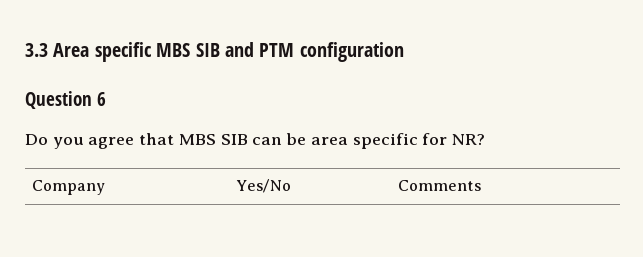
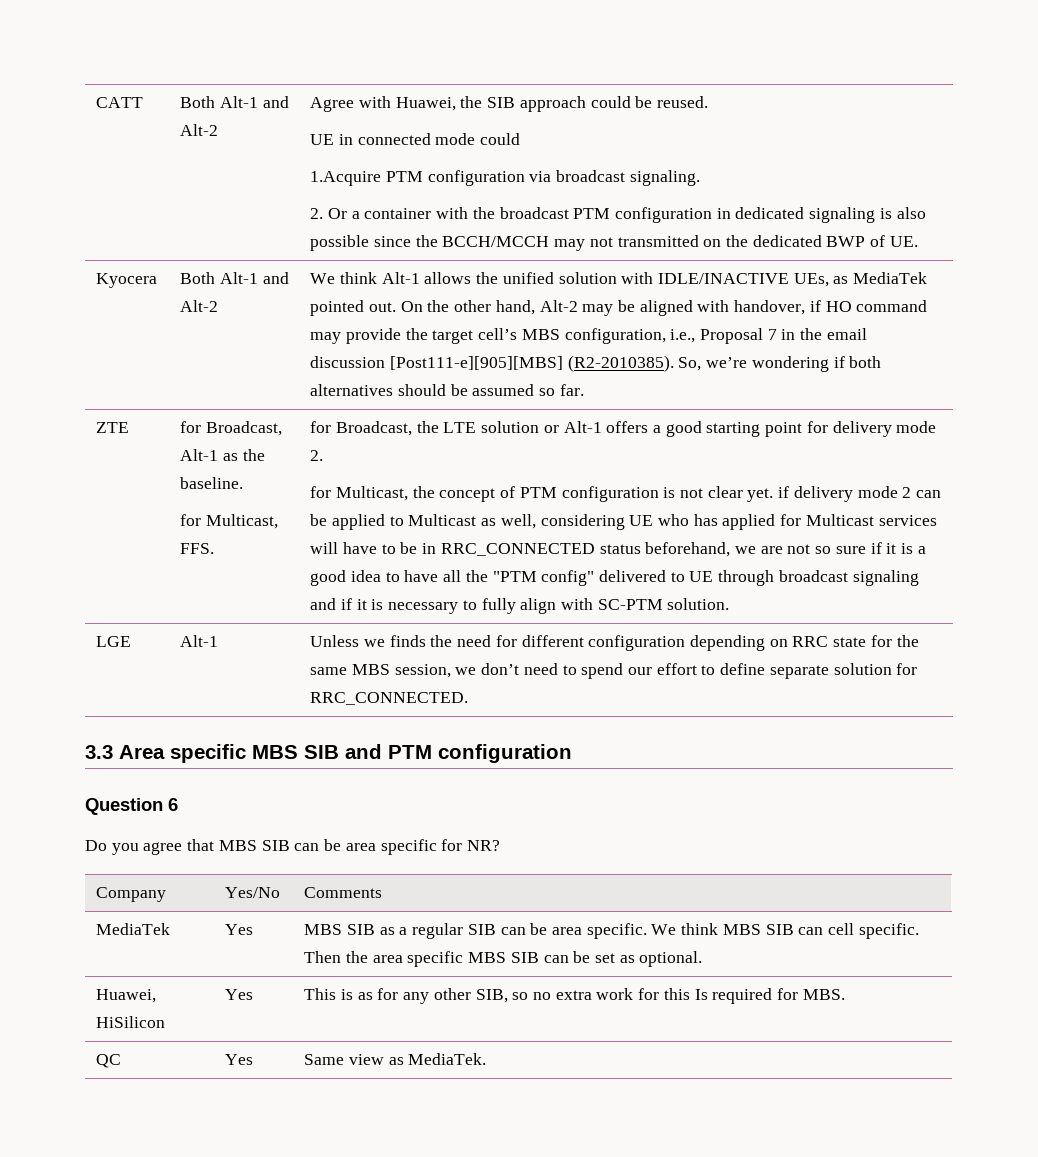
(25, 50) none -> [96,97,144,108] [180,96,289,108] [180,124,219,136] [310,96,709,112] [310,133,521,145] [310,170,700,186] [310,207,926,223] [310,235,918,251] [96,273,158,288] [180,272,289,284] [180,300,219,312] [310,272,928,287] [310,300,928,316] [310,328,867,344] [310,355,882,372] [310,384,584,396] [96,422,130,433] [180,421,282,436] [180,449,265,461] [180,477,244,489] [180,514,278,529] [180,543,215,554] [310,421,937,437] [310,450,324,461] [310,486,942,502] [310,514,937,530] [310,542,926,557] [310,570,919,586] [310,598,730,614] [96,636,132,647] [180,635,219,647] [310,635,919,651] [310,663,918,679] [310,692,469,705] CATT | Both Alt-1 and Alt-2 | Agree with Huawei, the SIB approach could be reused. // UE in connected mode could // 1.Acquire PTM configuration via broadcast signaling. // 2. Or a container with the broadcast PTM configuration in dedicated signaling is also possible since the BCCH/MCCH may not transmitted on the dedicated BWP of UE. // Kyocera | Both Alt-1 and Alt-2 | We think Alt-1 allows the unified solution with IDLE/INACTIVE UEs, as MediaTek pointed out. On the other hand, Alt-2 may be aligned with handover, if HO command may provide the target cell’s MBS configuration, i.e., Proposal 7 in the email discussion [Post111-e][905][MBS] (R2-2010385). So, we’re wondering if both alternatives should be assumed so far. // ZTE | for Broadcast, Alt-1 as the baseline. // for Multicast, FFS. | for Broadcast, the LTE solution or Alt-1 offers a good starting point for delivery mode 2. // for Multicast, the concept of PTM configuration is not clear yet. if delivery mode 2 can be applied to Multicast as well, considering UE who has applied for Multicast services will have to be in RRC_CONNECTED status beforehand, we are not so sure if it is a good idea to have all the "PTM config" delivered to UE through broadcast signaling and if it is necessary to fully align with SC-PTM solution. // LGE | Alt-1 | Unless we finds the need for different configuration depending on RRC state for the same MBS session, we don’t need to spend our effort to define separate solution for RRC_CONNECTED. //
(482, 185) none -> [96,923,171,935] [225,924,254,935] [304,923,919,939] [304,951,703,967] [96,989,157,1003] [96,1016,166,1028] [225,989,254,1000] [304,988,845,1004] [96,1054,122,1068] [225,1054,254,1065] [304,1053,487,1065] // MediaTek | Yes | MBS SIB as a regular SIB can be area specific. We think MBS SIB can cell specific. Then the area specific MBS SIB can be set as optional. // Huawei, HiSilicon | Yes | This is as for any other SIB, so no extra work for this Is required for MBS. // QC | Yes | Same view as MediaTek.

